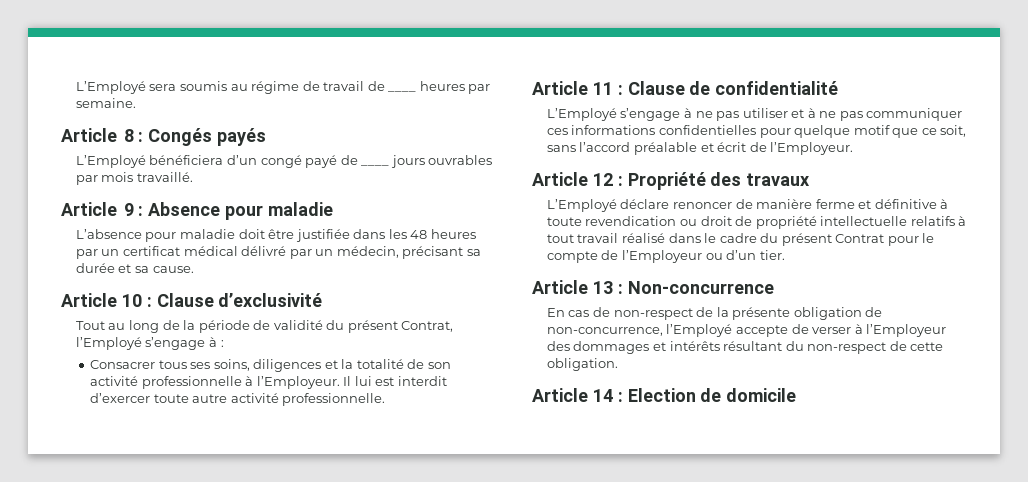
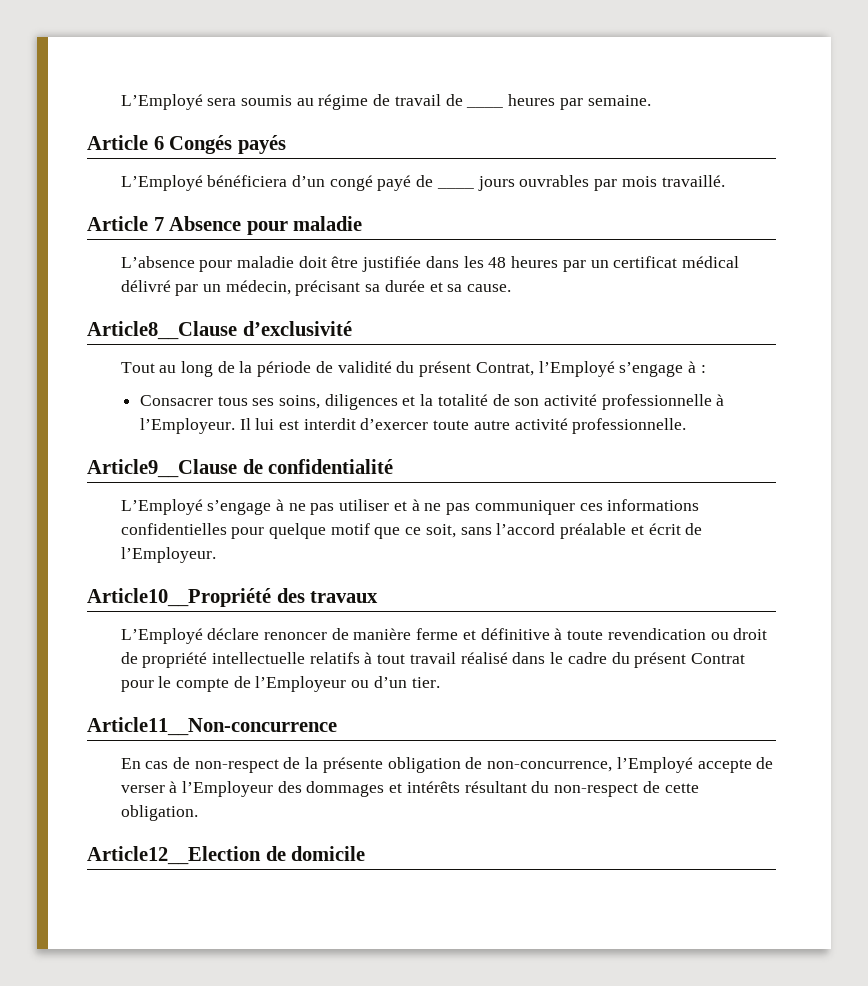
[123,129,144,142] 8 : -> [153,136,164,150] 6
[123,203,144,216] 9 : -> [153,217,164,231] 7
[61,293,214,307] Article 10 : Clause -> [87,321,237,340] Article8__Clause
[532,81,685,95] Article 11 : Clause -> [87,459,237,478] Article9__Clause
[532,172,706,190] Article 12 : Propriété -> [87,588,271,607] Article10__Propriété
[532,280,774,294] Article 13 : Non-concurrence -> [87,717,337,736] Article11__Non-concurrence
[532,388,696,402] Article 14 : Election -> [87,846,261,865] Article12__Election

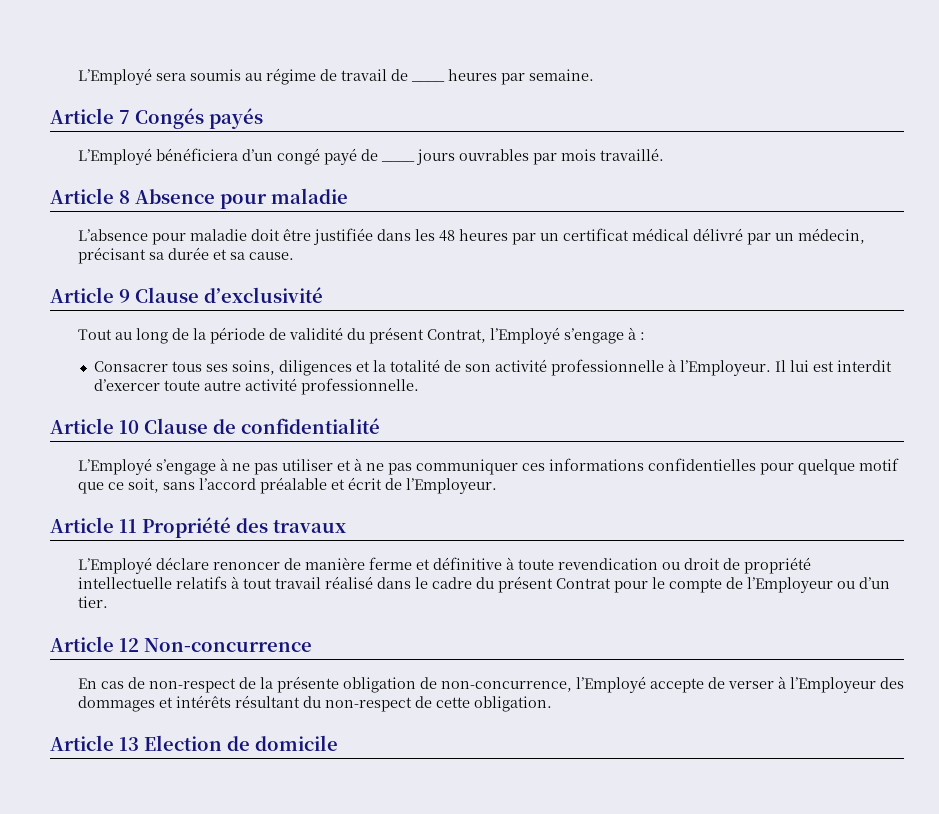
[153,136,164,150] 6 -> [119,110,130,124] 7
[153,217,164,231] 7 -> [119,190,130,204] 8
[87,321,237,340] Article8__Clause -> [50,287,199,303] Article 9 Clause
[87,459,237,478] Article9__Clause -> [50,418,208,434] Article 10 Clause
[87,588,271,607] Article10__Propriété -> [50,517,231,538] Article 11 Propriété
[87,717,337,736] Article11__Non-concurrence -> [50,636,312,652] Article 12 Non-concurrence
[87,846,261,865] Article12__Election -> [50,735,222,751] Article 13 Election

